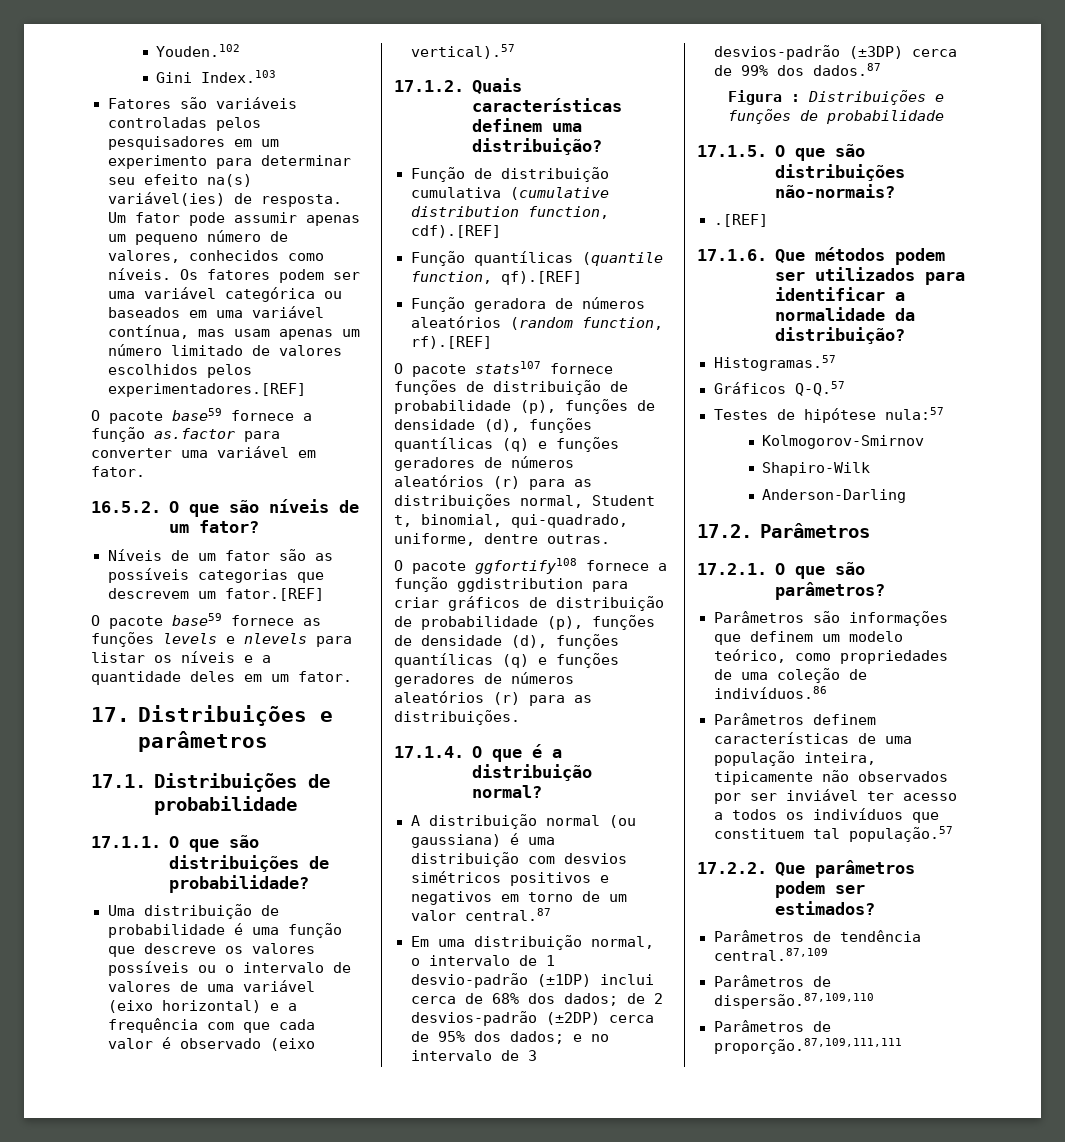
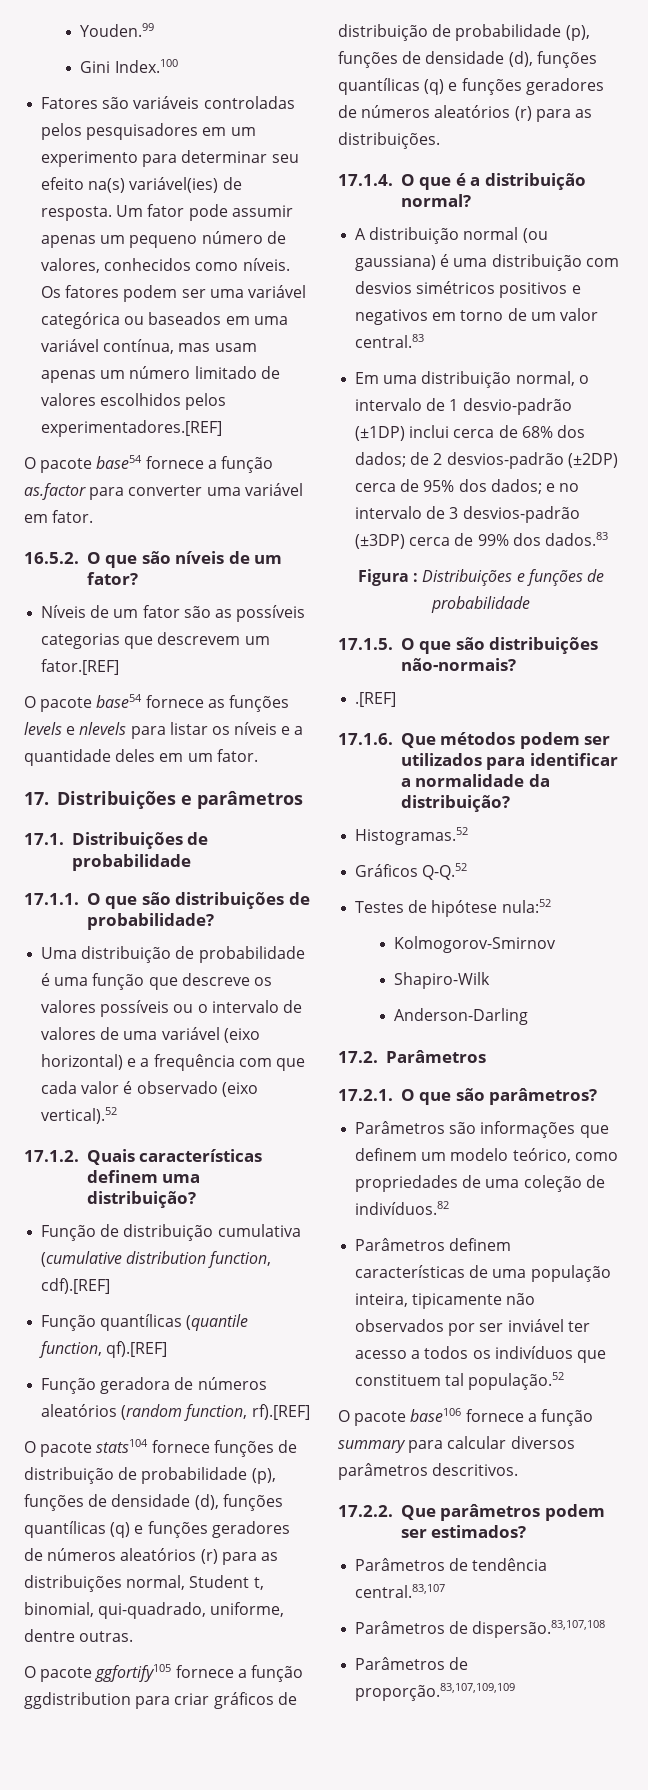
[156,44,241,57] Youden.102 -> [80,23,155,37] Youden.99
[201,70,277,83] Index.103 -> [114,59,178,73] Index.100
[172,408,222,421] base59 -> [96,455,143,469] base54
[172,613,222,626] base59 -> [96,694,143,708] base54
[410,44,515,59] vertical).57 -> [41,1107,118,1124] vertical).52
[475,361,541,374] stats107 -> [96,1439,149,1453] stats104
[475,558,577,574] ggfortify108 -> [95,1664,172,1682] ggfortify105
[464,908,551,921] central.87 -> [355,334,425,348] central.83
[812,63,881,76] dados.87 -> [544,532,608,546] dados.83
[713,355,836,371] Histogramas.57 -> [355,827,469,845] Histogramas.52
[794,381,845,396] Q-Q.57 -> [422,863,468,880] Q-Q.52
[884,407,944,420] nula:57 -> [501,899,551,913] nula:52
[713,686,827,699] indivíduos.86 -> [355,1201,450,1215] indivíduos.82
[848,826,953,842] população.57 -> [468,1372,565,1390] [338,1408,593,1426] [338,1436,575,1453] [338,1463,519,1480] população.52 // O pacote base106 fornece a função summary para calcular diversos parâmetros descritivos.
[713,948,828,961] [713,975,831,987] [713,993,874,1009] [713,1020,831,1032] [713,1038,902,1054] central.87,109 // Parâmetros de dispersão.87,109,110 // Parâmetros de proporção.87,109,111,111 -> [355,1584,446,1598] [355,1620,606,1638] [355,1657,469,1670] [355,1683,516,1701] central.83,107 // Parâmetros de dispersão.83,107,108 // Parâmetros de proporção.83,107,109,109

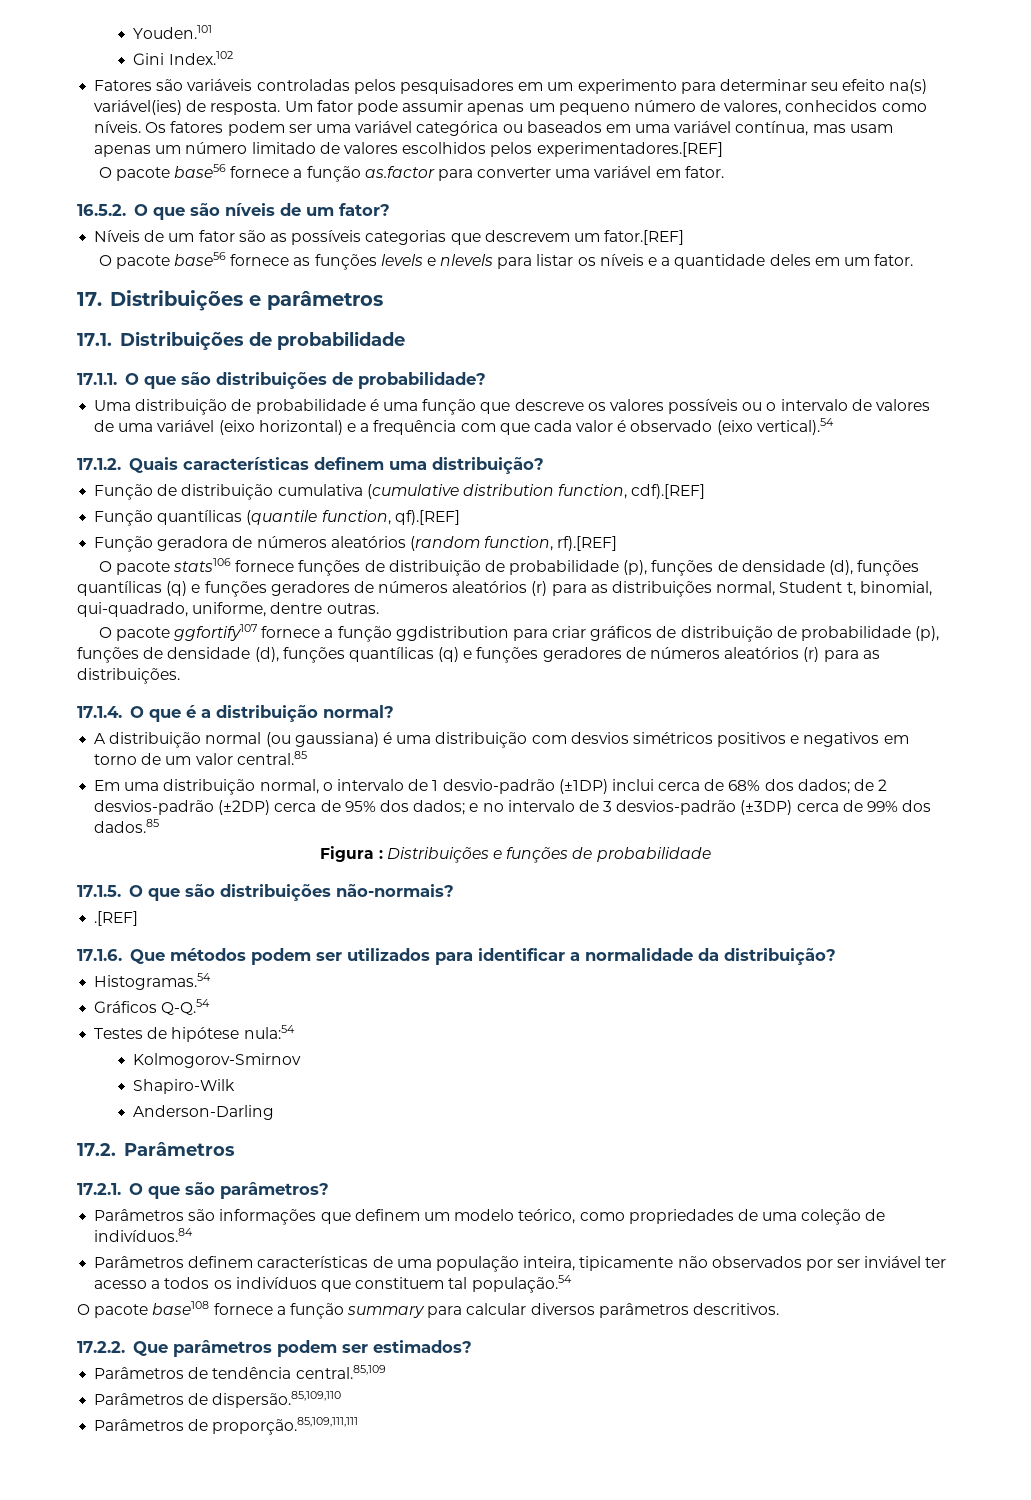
[80,23,155,37] Youden.99 -> [133,25,213,39] Youden.101
[114,59,178,73] Index.100 -> [168,51,233,65] Index.102
[96,455,143,469] base54 -> [173,164,226,178] base56
[96,694,143,708] base54 -> [173,252,226,266] base56
[41,1107,118,1124] vertical).52 -> [756,418,834,435] vertical).54
[96,1439,149,1453] stats104 -> [172,558,231,572] stats106
[95,1664,172,1682] ggfortify105 -> [173,624,257,641] ggfortify107
[355,334,425,348] central.83 -> [236,751,307,765] central.85
[544,532,608,546] dados.83 -> [94,819,160,833] dados.85
[355,827,469,845] Histogramas.52 -> [94,973,212,990] Histogramas.54
[422,863,468,880] Q-Q.52 -> [161,999,211,1015] Q-Q.54
[501,899,551,913] nula:52 -> [243,1025,295,1039] nula:54
[355,1201,450,1215] indivíduos.82 -> [94,1228,194,1242] indivíduos.84
[468,1372,565,1390] [338,1408,462,1426] população.52 // O pacote base106 -> [471,1275,572,1293] [77,1301,210,1318] população.54 // O pacote base108
[355,1584,446,1598] [355,1620,606,1638] [355,1657,469,1670] [355,1683,516,1701] central.83,107 // Parâmetros de dispersão.83,107,108 // Parâmetros de proporção.83,107,109,109 -> [295,1365,386,1379] [94,1391,342,1408] [94,1417,359,1435] central.85,109 // Parâmetros de dispersão.85,109,110 // Parâmetros de proporção.85,109,111,111

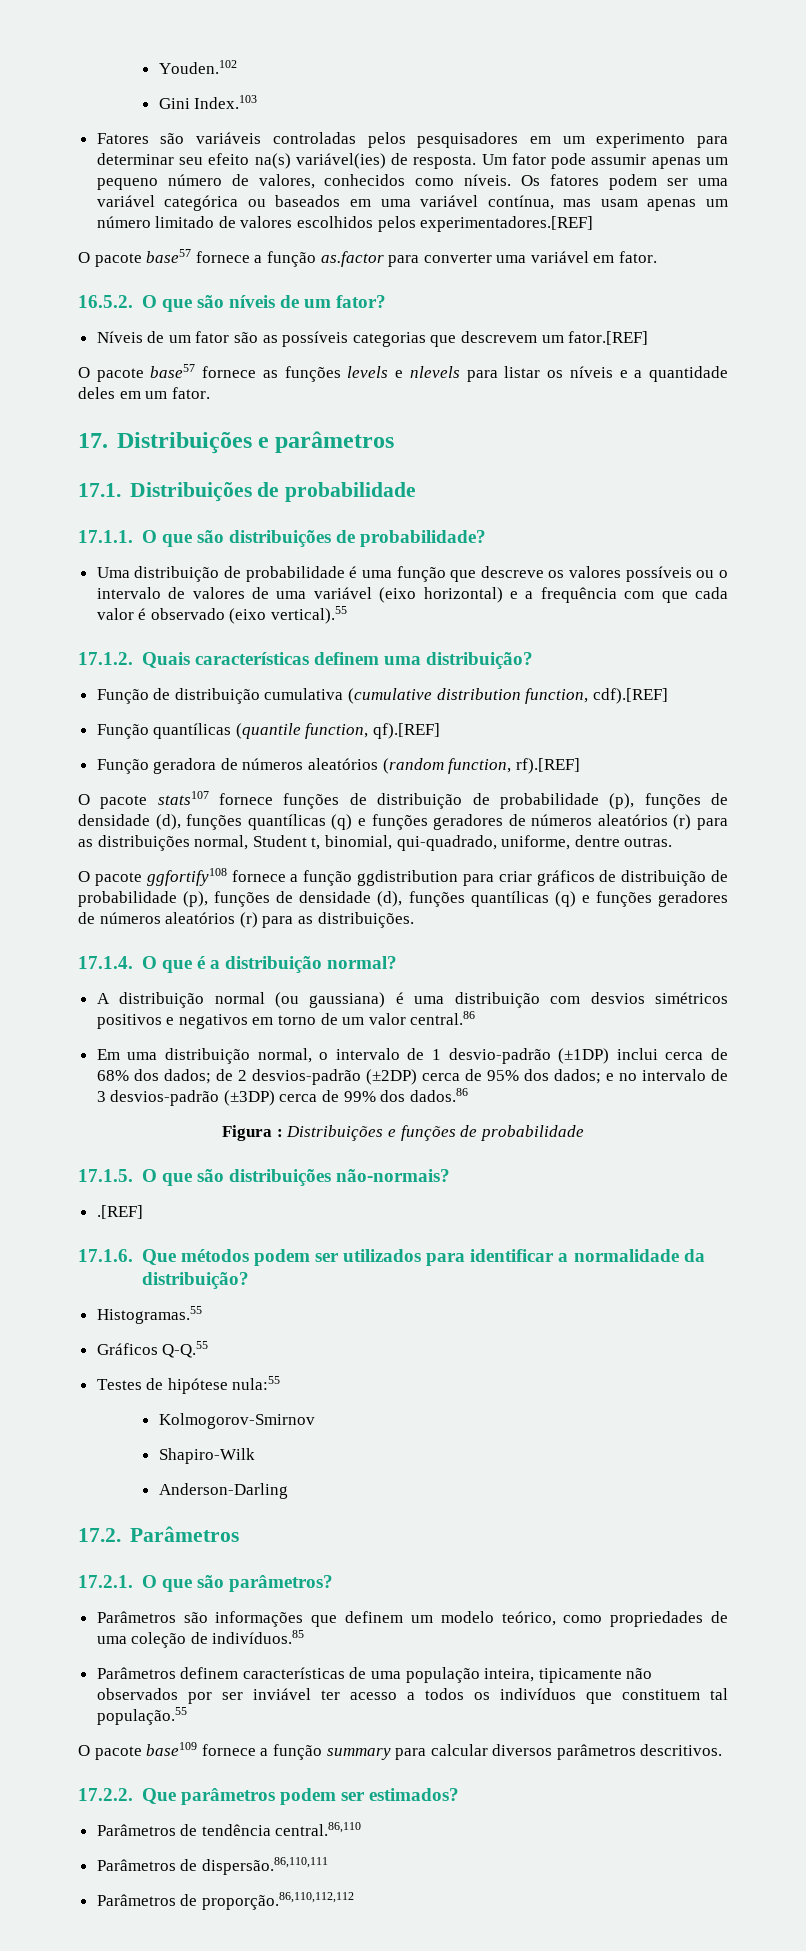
[133,25,213,39] Youden.101 -> [158,60,237,74] Youden.102
[168,51,233,65] Index.102 -> [194,95,258,109] Index.103
[173,164,226,178] base56 -> [146,249,192,263] base57
[173,252,226,266] base56 -> [150,364,196,378] base57
[756,418,834,435] vertical).54 -> [271,606,348,624] vertical).55
[172,558,231,572] stats106 -> [157,791,209,805] stats107
[173,624,257,641] ggfortify107 -> [146,868,227,886] ggfortify108
[236,751,307,765] central.85 -> [410,1011,476,1025] central.86
[94,819,160,833] dados.85 -> [409,1088,468,1102] dados.86
[94,973,212,990] Histogramas.54 -> [96,1306,202,1324] Histogramas.55
[161,999,211,1015] Q-Q.54 -> [162,1341,209,1358] Q-Q.55
[243,1025,295,1039] nula:54 -> [232,1376,281,1390] nula:55
[94,1228,194,1242] indivíduos.84 -> [212,1630,305,1644] indivíduos.85
[471,1275,572,1293] [77,1301,210,1318] população.54 // O pacote base108 -> [96,1707,187,1725] [78,1742,198,1760] população.55 // O pacote base109
[295,1365,386,1379] [94,1391,342,1408] [94,1417,359,1435] central.85,109 // Parâmetros de dispersão.85,109,110 // Parâmetros de proporção.85,109,111,111 -> [275,1822,362,1836] [96,1857,328,1875] [96,1892,354,1910] central.86,110 // Parâmetros de dispersão.86,110,111 // Parâmetros de proporção.86,110,112,112

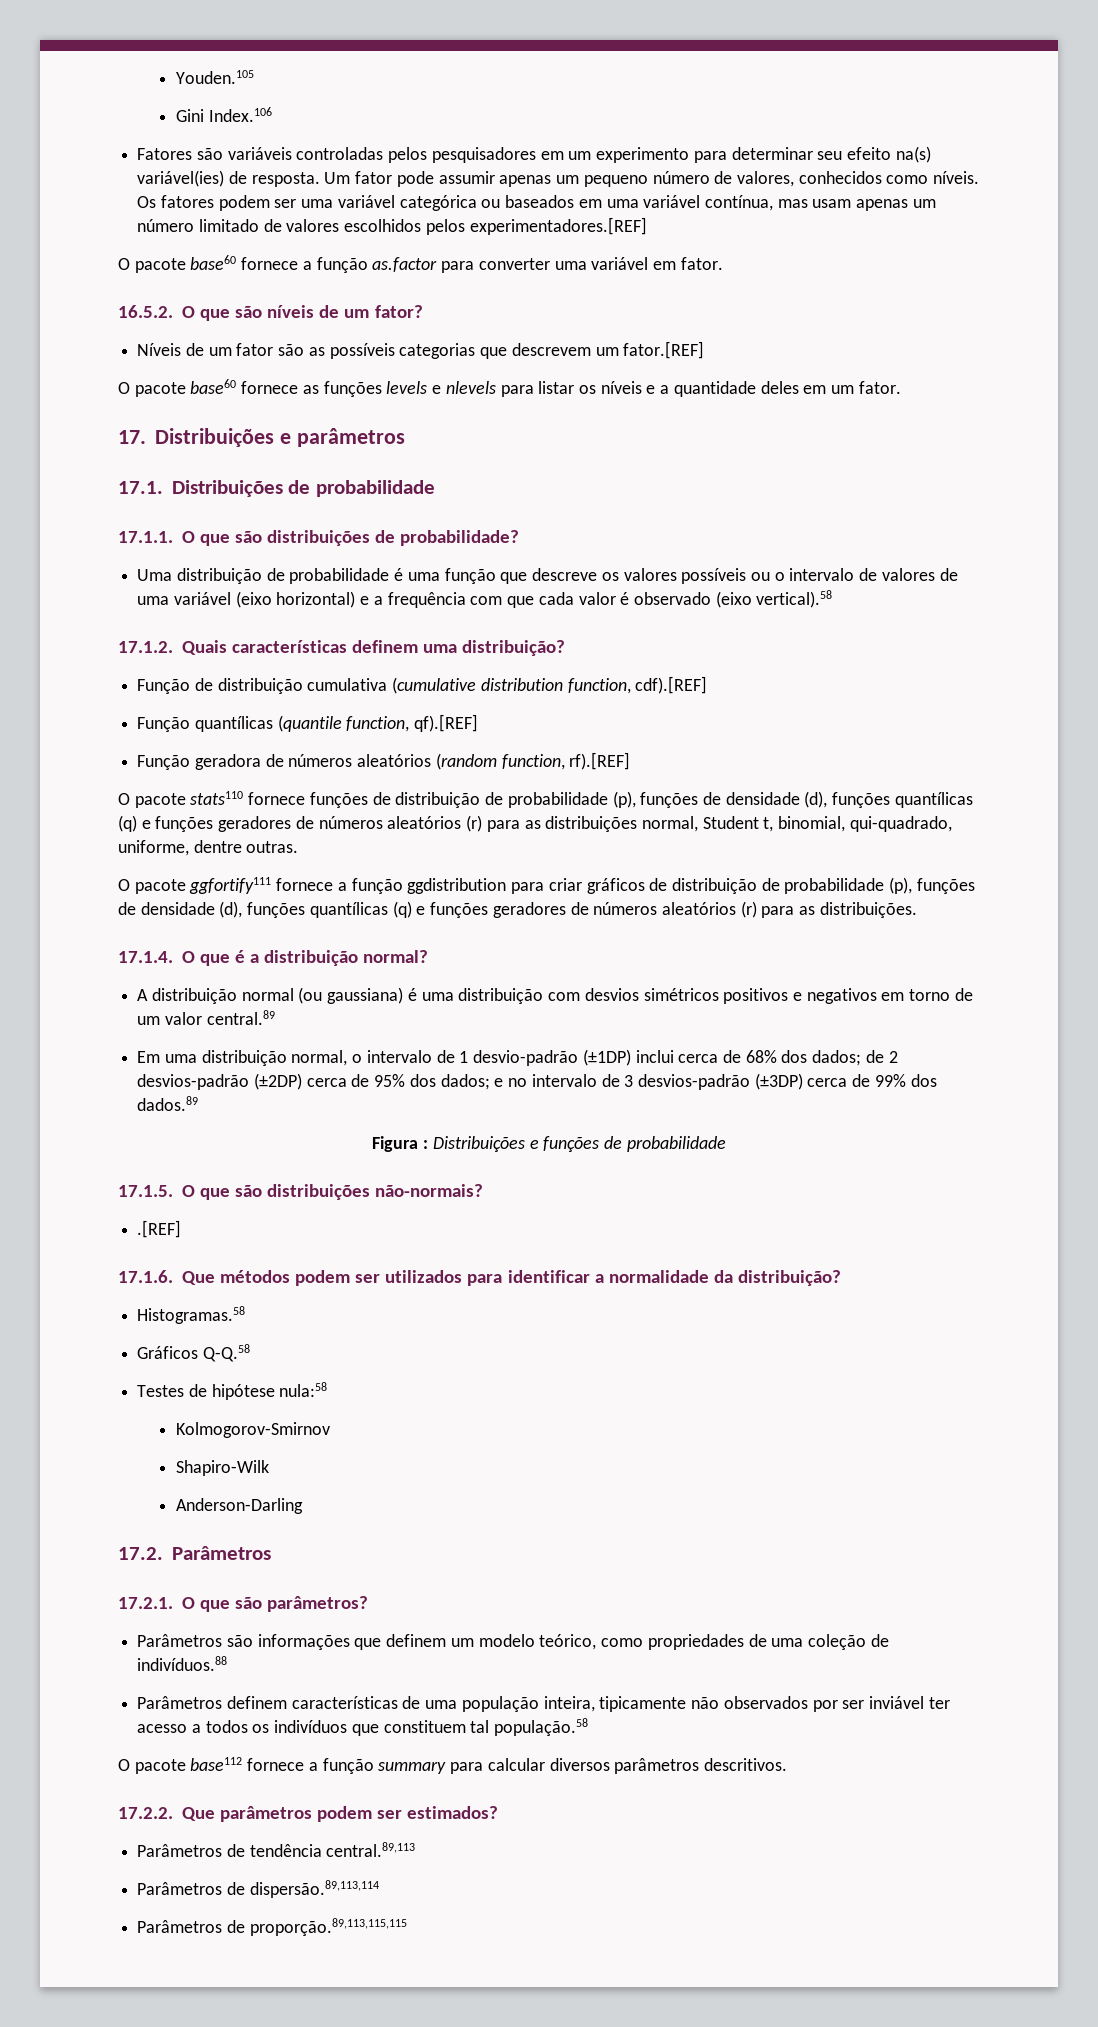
[158,60,237,74] Youden.102 -> [176,70,255,84] Youden.105
[194,95,258,109] Index.103 -> [208,107,272,122] Index.106
[146,249,192,263] base57 -> [190,255,237,270] base60
[150,364,196,378] base57 -> [190,379,237,394] base60
[271,606,348,624] vertical).55 -> [756,590,833,608] vertical).58
[157,791,209,805] stats107 -> [190,791,244,805] stats110
[146,868,227,886] ggfortify108 -> [189,877,272,894] ggfortify111
[410,1011,476,1025] central.86 -> [206,1010,275,1025] central.89
[409,1088,468,1102] dados.86 -> [137,1096,199,1111] dados.89
[96,1306,202,1324] Histogramas.55 -> [137,1306,246,1324] Histogramas.58
[162,1341,209,1358] Q-Q.55 -> [202,1344,250,1362] Q-Q.58
[232,1376,281,1390] nula:55 -> [279,1382,328,1397] nula:58
[212,1630,305,1644] indivíduos.85 -> [137,1656,228,1671] indivíduos.88
[96,1707,187,1725] [78,1742,198,1760] população.55 // O pacote base109 -> [494,1718,589,1736] [118,1757,243,1774] população.58 // O pacote base112
[275,1822,362,1836] [96,1857,328,1875] [96,1892,354,1910] central.86,110 // Parâmetros de dispersão.86,110,111 // Parâmetros de proporção.86,110,112,112 -> [326,1842,416,1857] [137,1880,379,1898] [137,1918,407,1936] central.89,113 // Parâmetros de dispersão.89,113,114 // Parâmetros de proporção.89,113,115,115

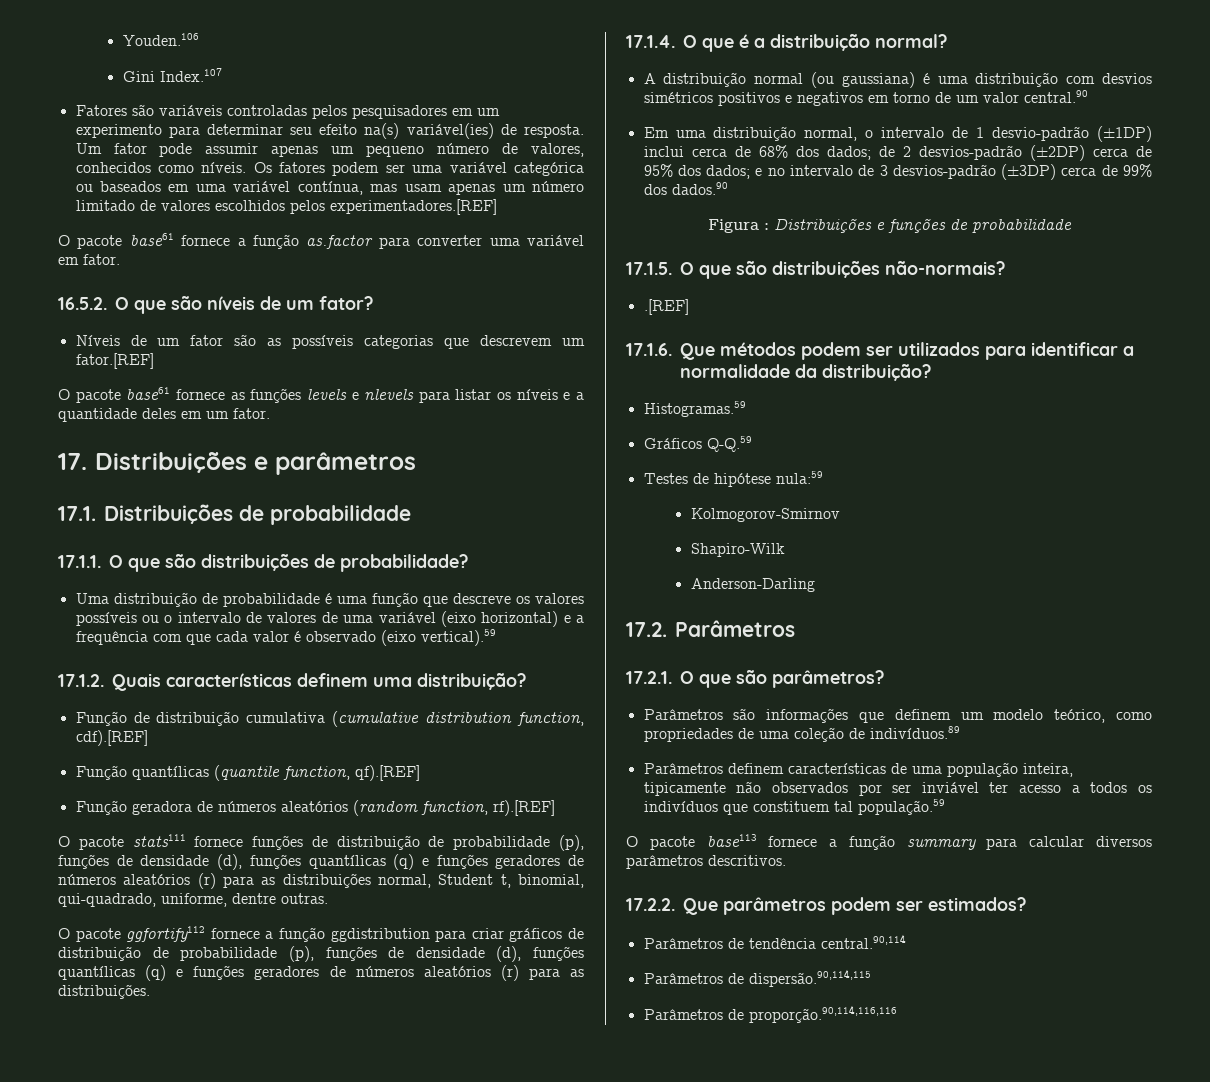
[176,70,255,84] Youden.105 -> [122,33,199,46] Youden.106
[208,107,272,122] Index.106 -> [159,68,222,82] Index.107
[190,255,237,270] base60 -> [129,233,174,246] base61
[190,379,237,394] base60 -> [126,387,171,400] base61
[756,590,833,608] vertical).58 -> [420,629,496,646] vertical).59
[190,791,244,805] stats110 -> [132,834,186,847] stats111
[189,877,272,894] ggfortify111 -> [126,926,206,942] ggfortify112
[206,1010,275,1025] central.89 -> [1023,90,1088,103] central.90
[137,1096,199,1111] dados.89 -> [671,182,728,195] dados.90
[137,1306,246,1324] Histogramas.58 -> [643,401,746,417] Histogramas.59
[202,1344,250,1362] Q-Q.58 -> [706,436,752,452] Q-Q.59
[279,1382,328,1397] nula:58 -> [775,471,823,484] nula:59
[137,1656,228,1671] indivíduos.88 -> [869,726,960,739] indivíduos.89
[494,1718,589,1736] [118,1757,243,1774] população.58 // O pacote base112 -> [857,799,945,815] [626,834,757,850] população.59 // O pacote base113
[326,1842,416,1857] [137,1880,379,1898] [137,1918,407,1936] central.89,113 // Parâmetros de dispersão.89,113,114 // Parâmetros de proporção.89,113,115,115 -> [820,934,906,949] [643,969,871,987] [643,1005,897,1023] central.90,114 // Parâmetros de dispersão.90,114,115 // Parâmetros de proporção.90,114,116,116

